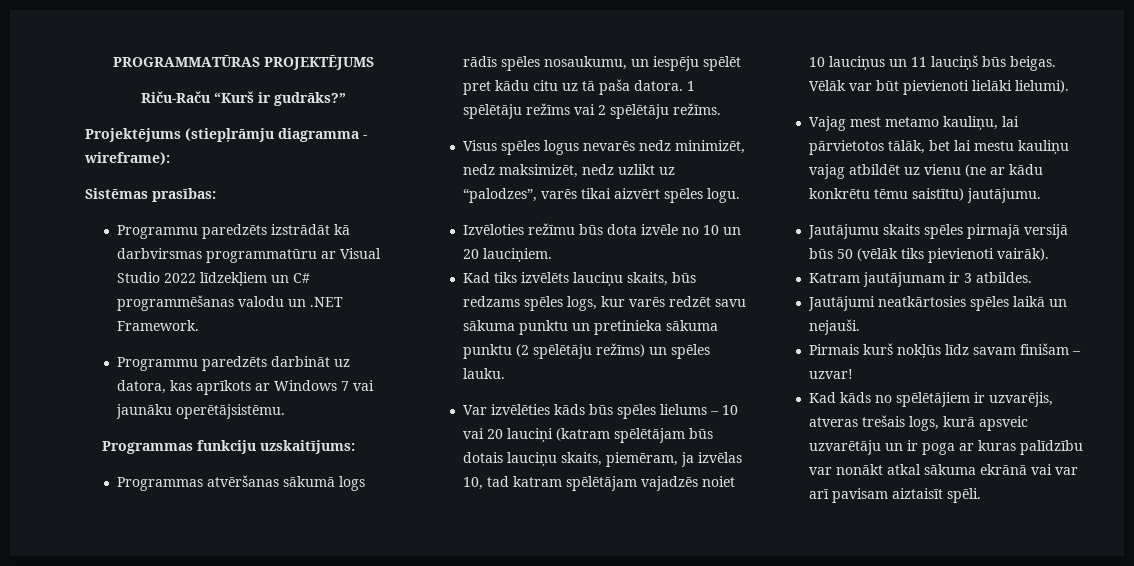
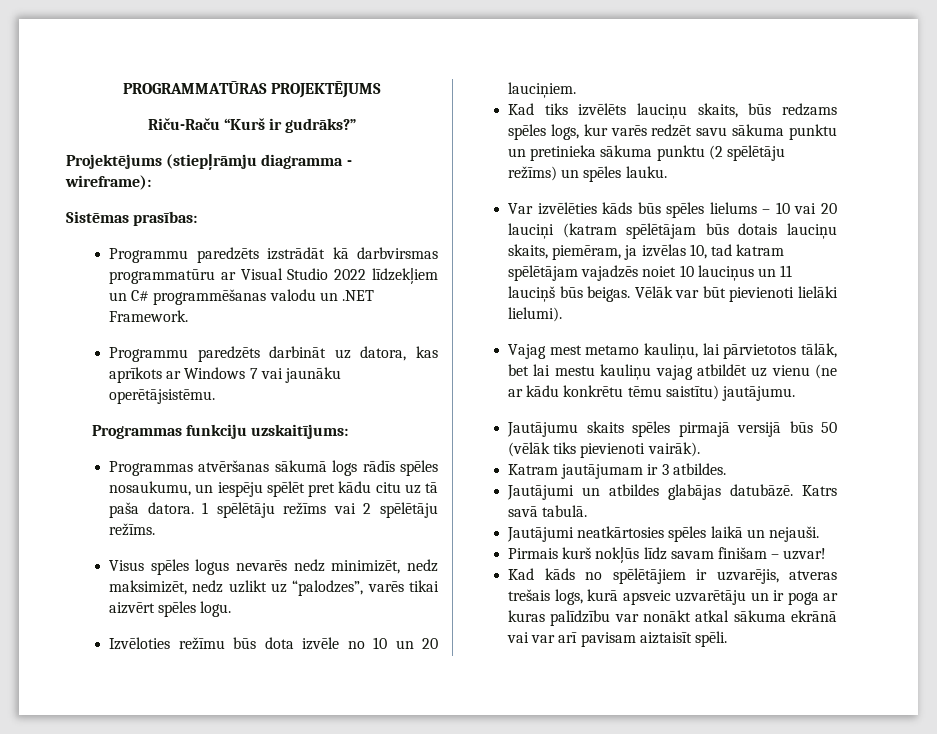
(1032, 277) none -> [507,484,837,500] [508,505,588,517] // Jautājumi un atbildes glabājas datubāzē. Katrs savā tabulā.

